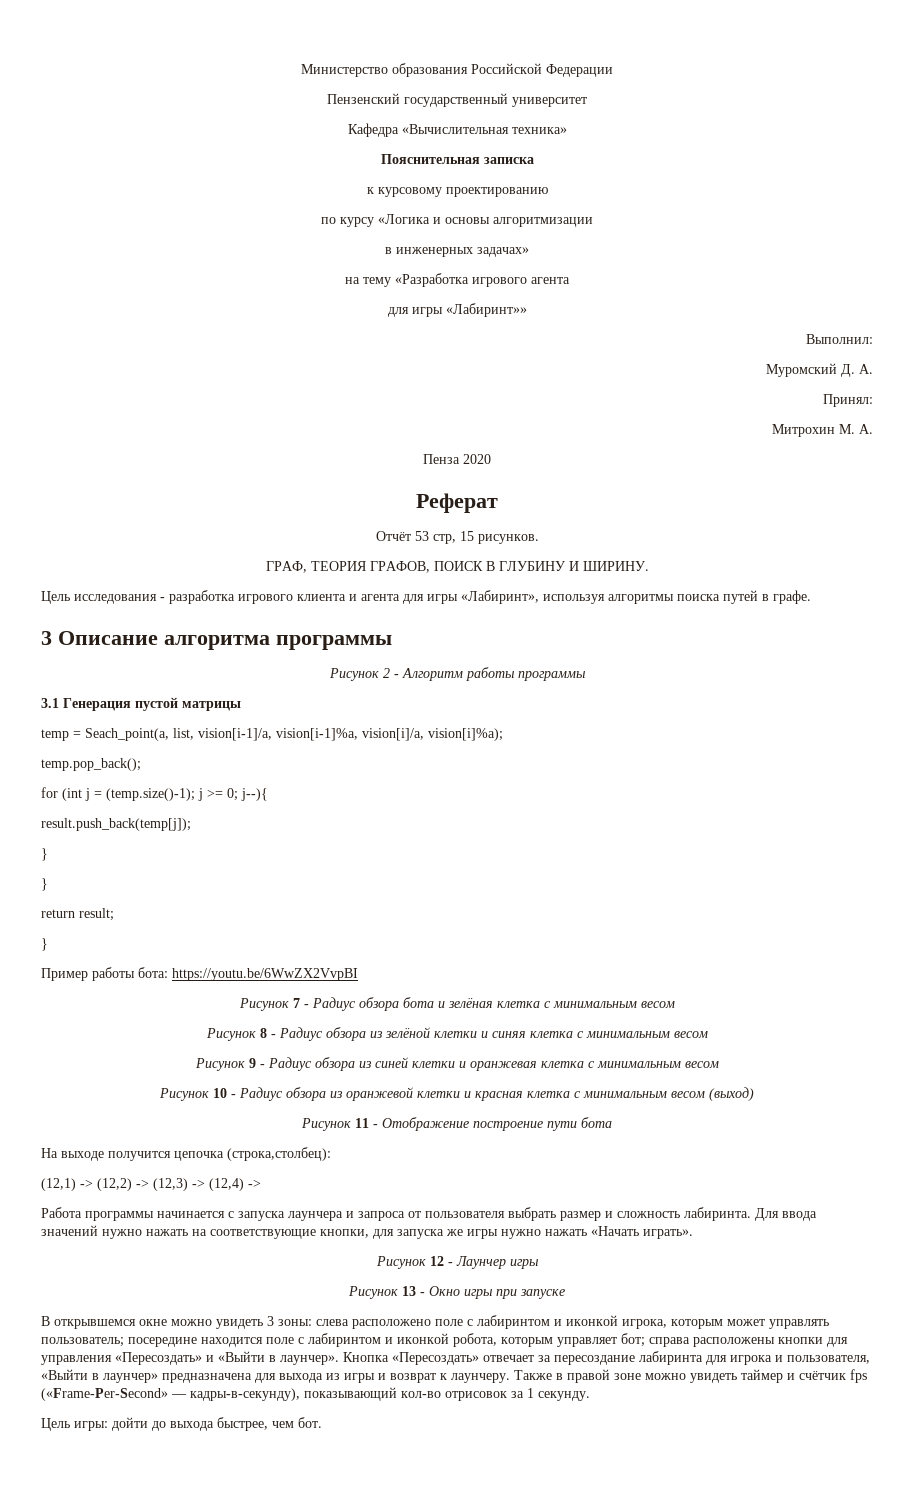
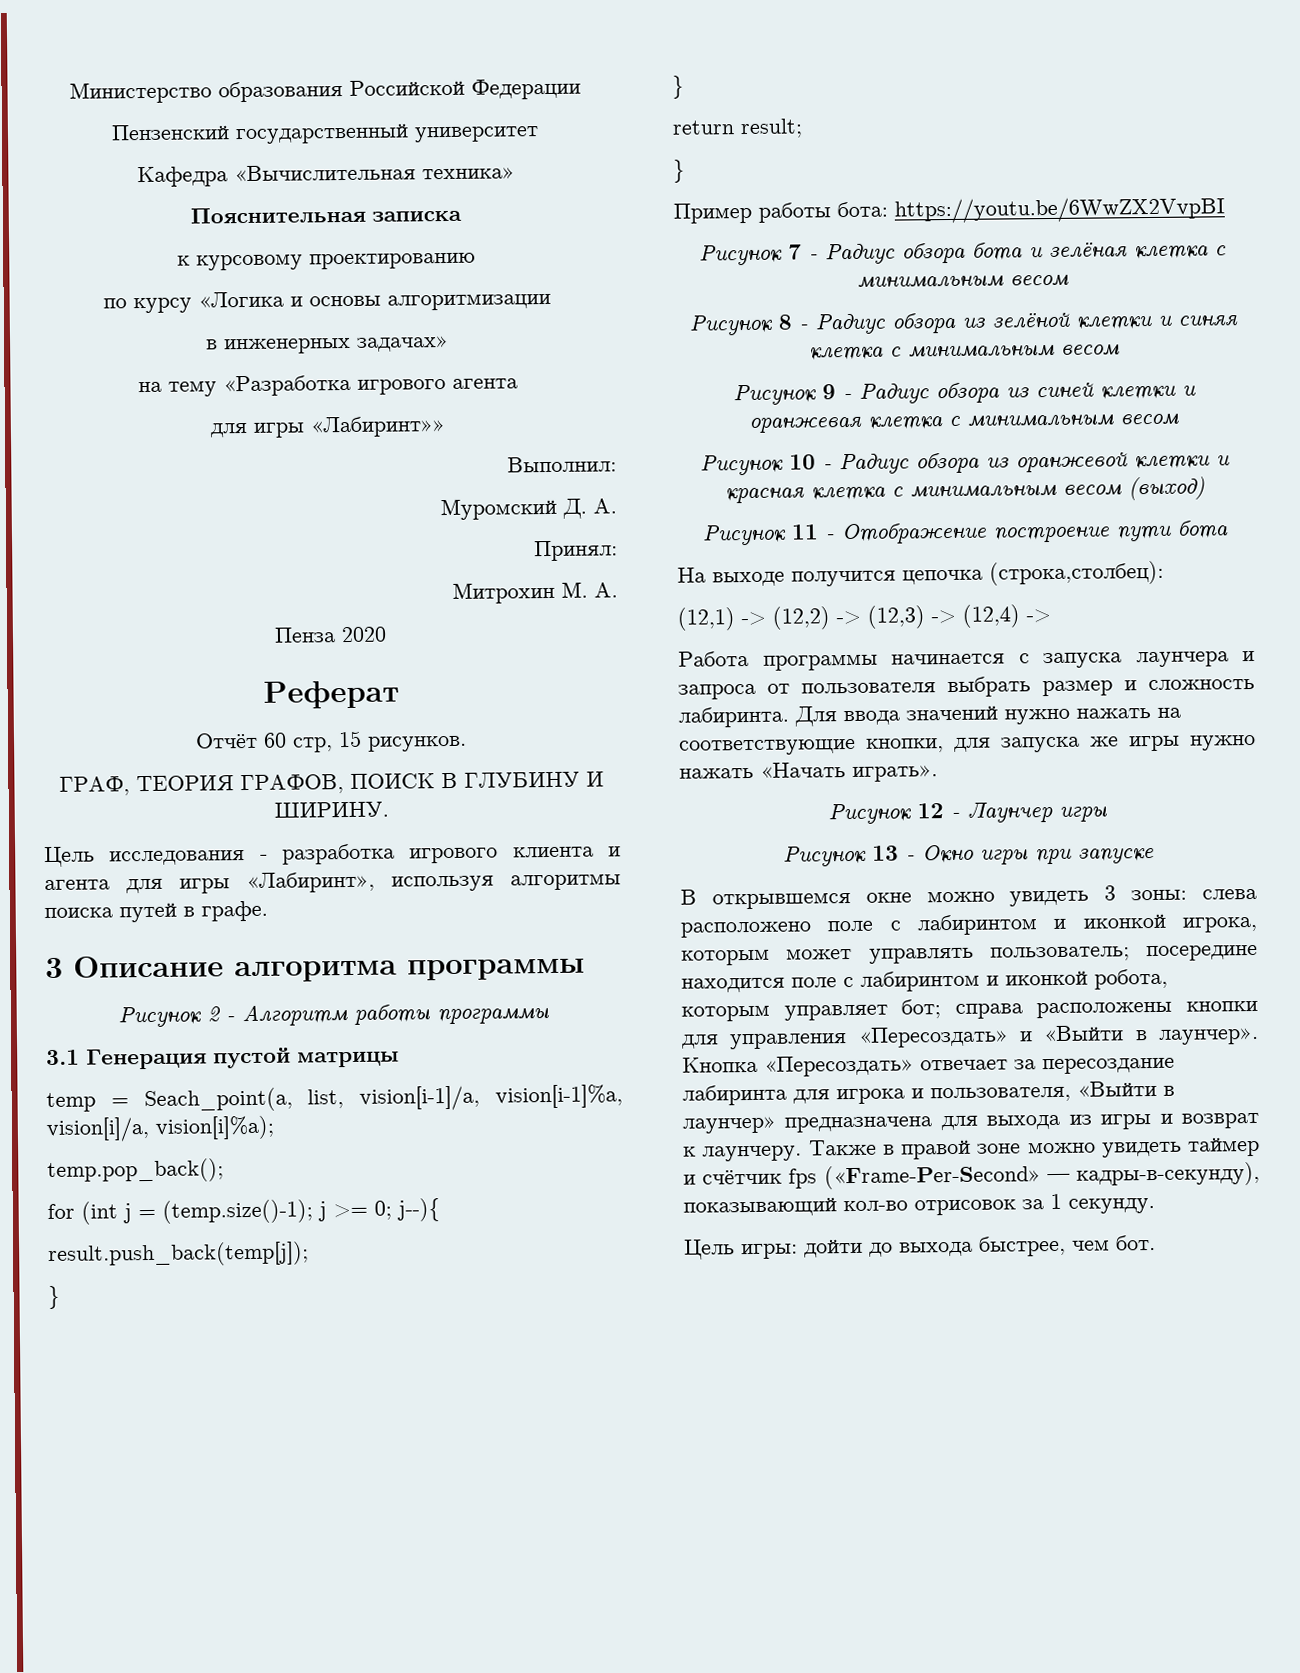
[414,531,429,541] 53 -> [263,732,287,748] 60

